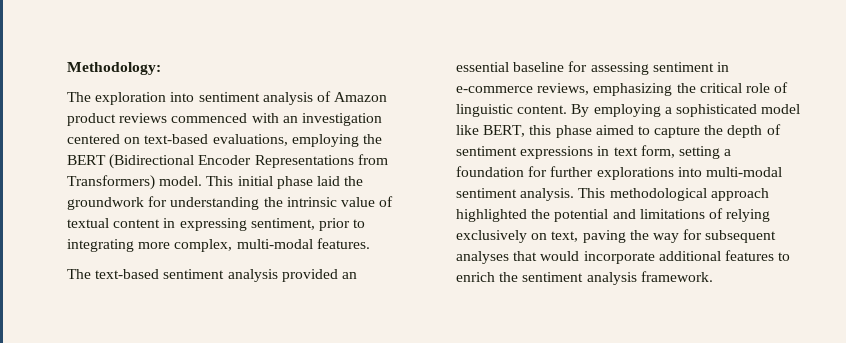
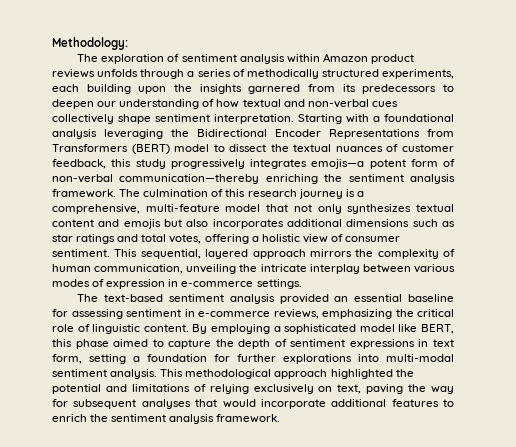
[170,91,331,105] into sentiment analysis of -> [167,54,320,64] of sentiment analysis within
[171,113,382,126] [67,134,382,147] [67,154,388,169] [67,175,364,190] [67,196,394,210] [67,218,366,231] [67,238,370,252] commenced with an investigation centered on text-based evaluations, employing the BERT (Bidirectional Encoder Representations from Transformers) model. This initial phase laid the groundwork for understanding the intrinsic value of textual content in expressing sentiment, prior to integrating more complex, multi-modal features. -> [97,69,454,79] [52,84,455,94] [52,99,398,109] [52,114,454,124] [52,129,454,139] [52,144,454,154] [52,159,455,169] [52,174,455,184] [52,189,364,199] [52,204,455,214] [52,219,455,229] [52,234,401,244] [52,249,455,259] [52,264,456,274] [52,279,302,289] unfolds through a series of methodically structured experiments, each building upon the insights garnered from its predecessors to deepen our understanding of how textual and non-verbal cues collectively shape sentiment interpretation. Starting with a foundational analysis leveraging the Bidirectional Encoder Representations from Transformers (BERT) model to dissect the textual nuances of customer feedback, this study progressively integrates emojis—a potent form of non-verbal communication—thereby enriching the sentiment analysis framework. The culmination of this research journey is a comprehensive, multi-feature model that not only synthesizes textual content and emojis but also incorporates additional dimensions such as star ratings and total votes, offering a holistic view of consumer sentiment. This sequential, layered approach mirrors the complexity of human communication, unveiling the intricate interplay between various modes of expression in e-commerce settings.

